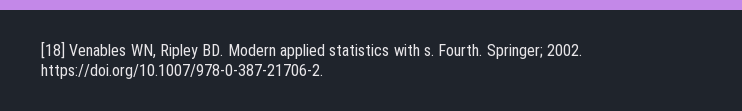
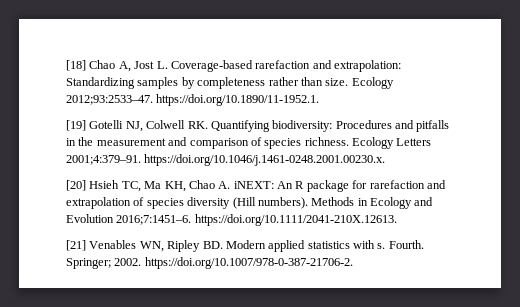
(65, 50) none -> [89,60,401,72] [66,77,394,89] [66,94,320,106] [66,120,450,132] [66,137,432,149] [66,154,386,166] [66,180,446,192] [66,197,434,209] [66,214,397,226] [66,240,86,251] Chao A, Jost L. Coverage-based rarefaction and extrapolation: Standardizing samples by completeness rather than size. Ecology 2012;93:2533–47. https://doi.org/10.1890/11-1952.1. // [19] Gotelli NJ, Colwell RK. Quantifying biodiversity: Procedures and pitfalls in the measurement and comparison of species richness. Ecology Letters 2001;4:379–91. https://doi.org/10.1046/j.1461-0248.2001.00230.x. // [20] Hsieh TC, Ma KH, Chao A. iNEXT: An R package for rarefaction and extrapolation of species diversity (Hill numbers). Methods in Ecology and Evolution 2016;7:1451–6. https://doi.org/10.1111/2041-210X.12613. // [21]

